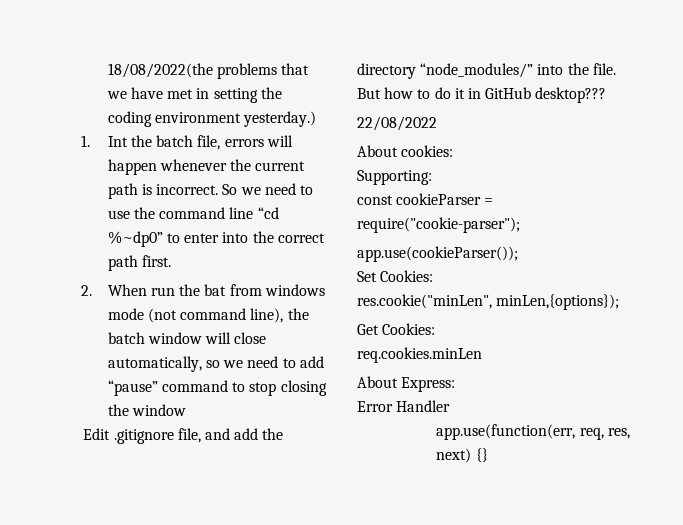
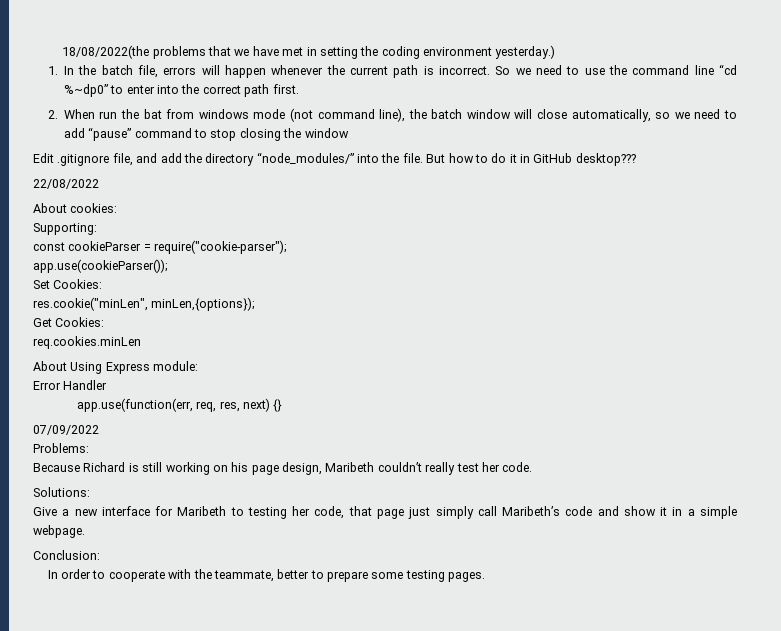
[107,136,128,147] Int -> [63,66,74,75] In
[401,377,456,392] Express: -> [70,361,199,374] Using Express module:
(488, 455) none -> [33,425,99,435] [33,443,89,453] [33,462,533,475] [33,487,90,497] [33,506,737,519] [33,525,85,538] [33,550,100,560] [47,569,486,582] // 07/09/2022 // Problems: // Because Richard is still working on his page design, Maribeth couldn’t really test her code. // Solutions: // Give a new interface for Maribeth to testing her code, that page just simply call Maribeth’s code and show it in a simple webpage. // Conclusion: // In order to cooperate with the teammate, better to prepare some testing pages.

